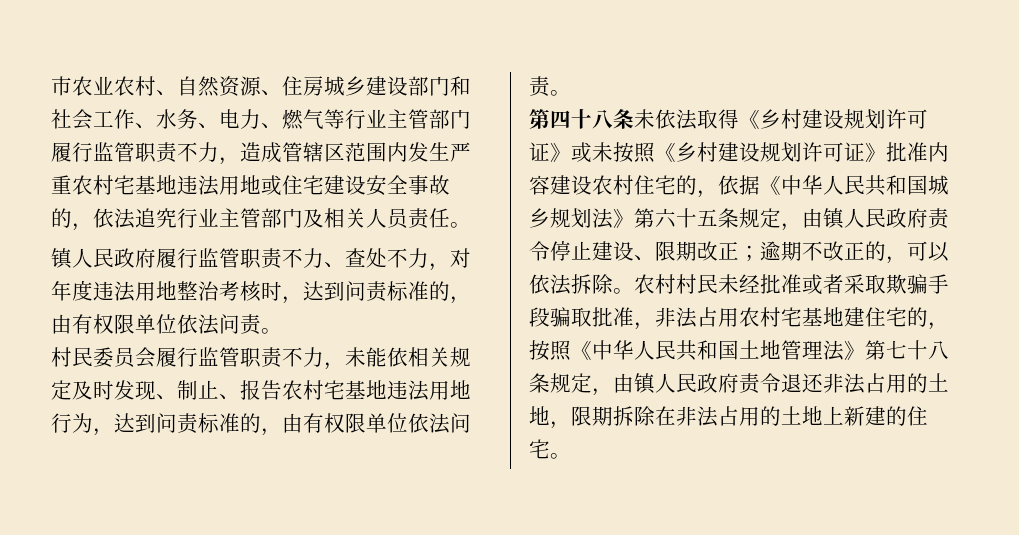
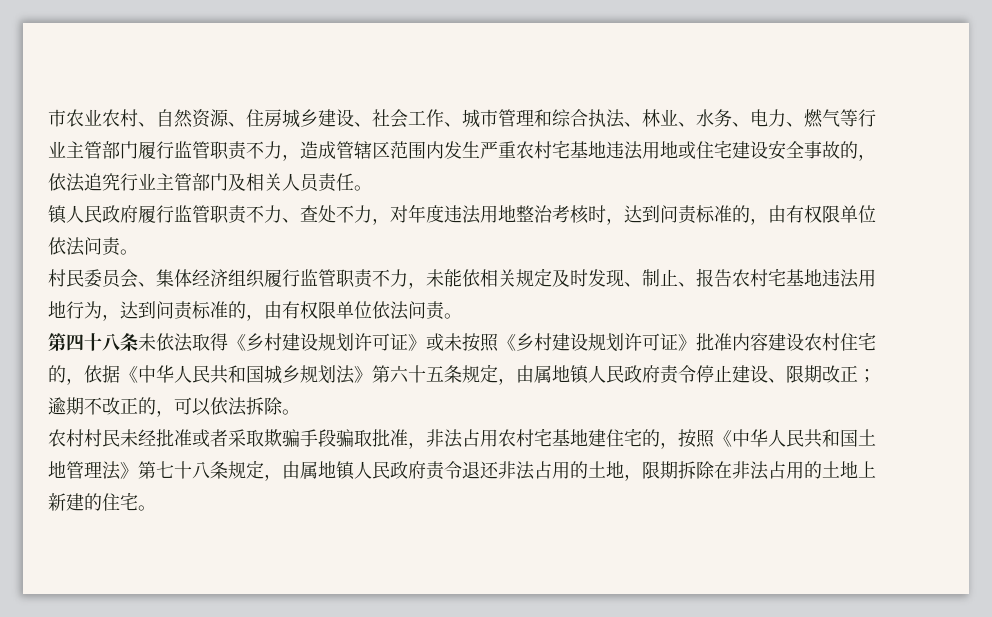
[408,76,471,96] 部门和 -> [354,122,372,127] 、
(156, 126) none -> [462,109,696,128] 城市管理和综合执法、林业、
(156, 357) none -> [138,269,265,288] 、集体经济组织
(823, 218) none -> [534,365,570,383] 属地
(634, 291) none -> (300, 412) //
(634, 383) none -> [300,461,336,479] 属地

